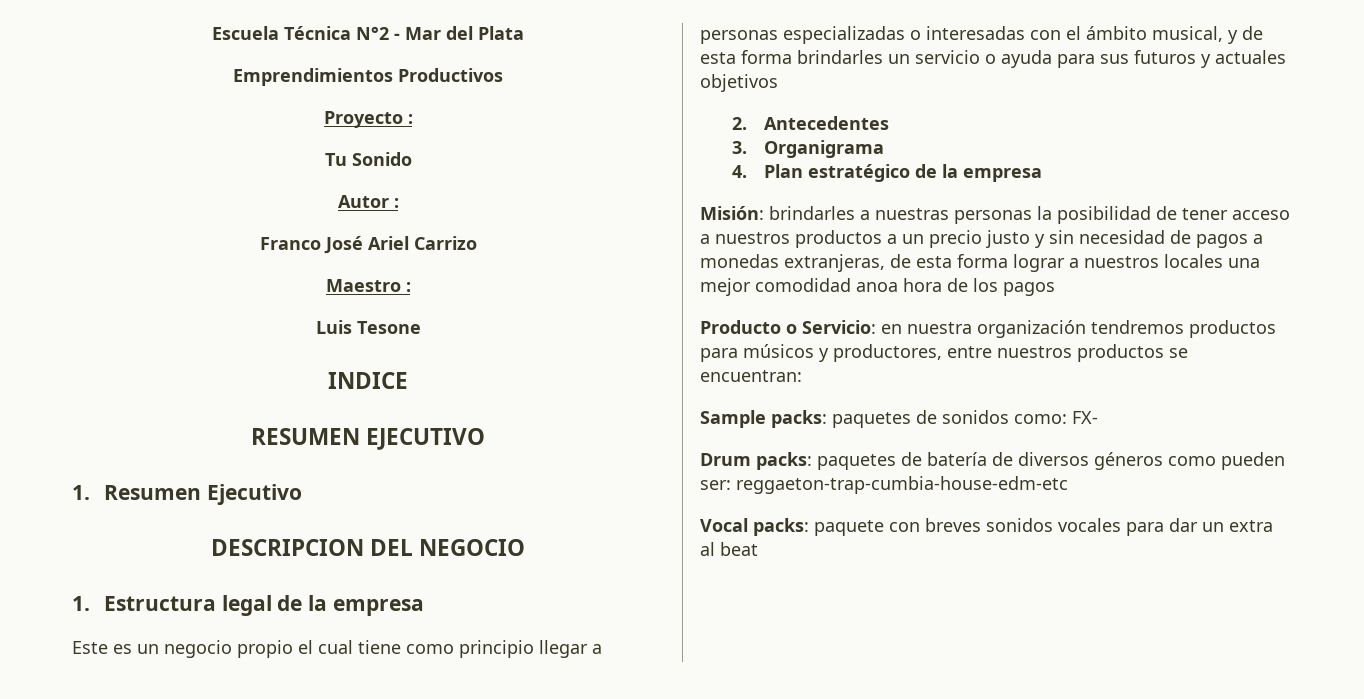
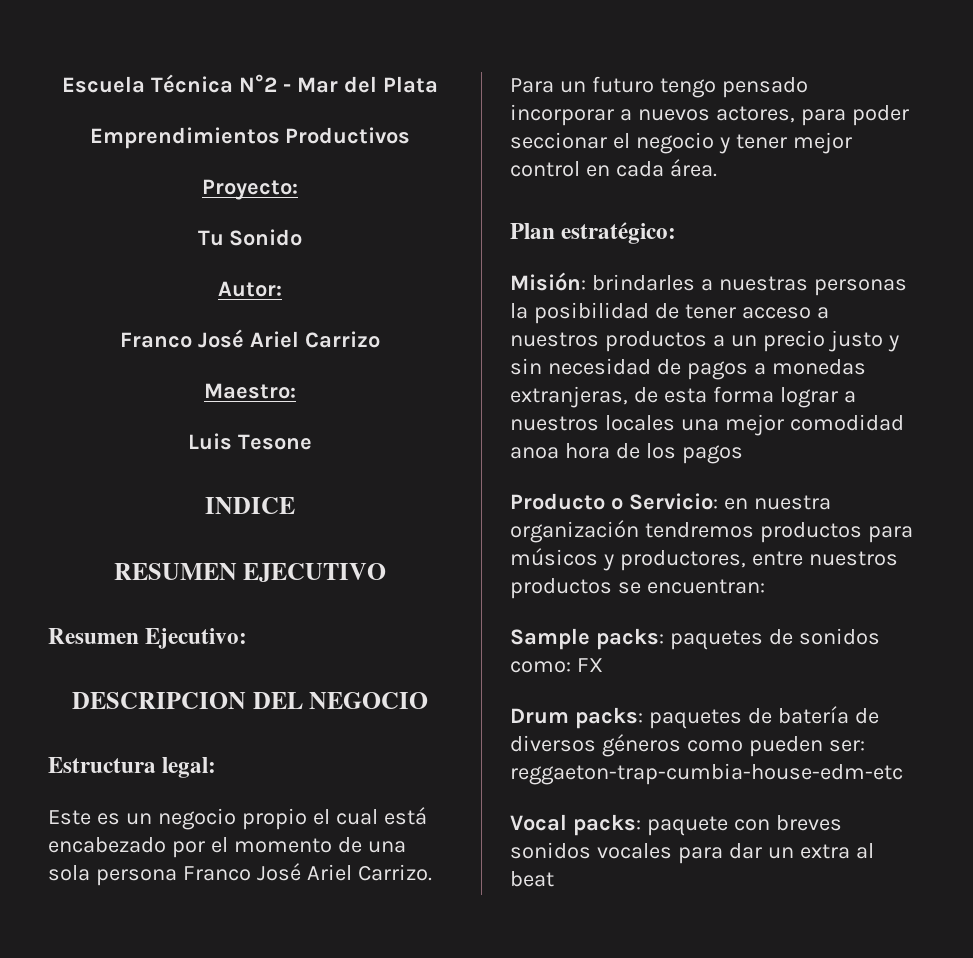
[323,111,413,128] Proyecto : -> [202,179,298,200] Proyecto:
[337,195,399,208] Autor : -> [218,281,282,297] Autor:
[325,279,411,292] Maestro : -> [204,383,296,399] Maestro:
[72,484,302,505] 1. Resumen Ejecutivo -> [48,628,248,649] Resumen Ejecutivo:
[72,595,424,616] 1. Estructura legal de la empresa -> [48,757,217,778] Estructura legal:
[358,640,602,658] [700,26,1263,44] [700,50,1286,68] [700,74,778,92] [732,116,890,130] [732,140,885,158] [732,164,1043,182] tiene como principio llegar a personas especializadas o interesadas con el ámbito musical, y de esta forma brindarles un servicio o ayuda para sus futuros y actuales objetivos // 2. Antecedentes // 3. Organigrama // 4. Plan estratégico de la empresa -> [383,807,427,825] [48,837,406,858] [48,863,432,886] [510,76,808,98] [510,104,909,126] [510,132,852,154] [510,159,717,177] [510,222,677,244] está encabezado por el momento de una sola persona Franco José Ariel Carrizo. Para un futuro tengo pensado incorporar a nuevos actores, para poder seccionar el negocio y tener mejor control en cada área. // Plan estratégico:
[1072,411,1098,424] FX- -> [576,658,603,672] FX

